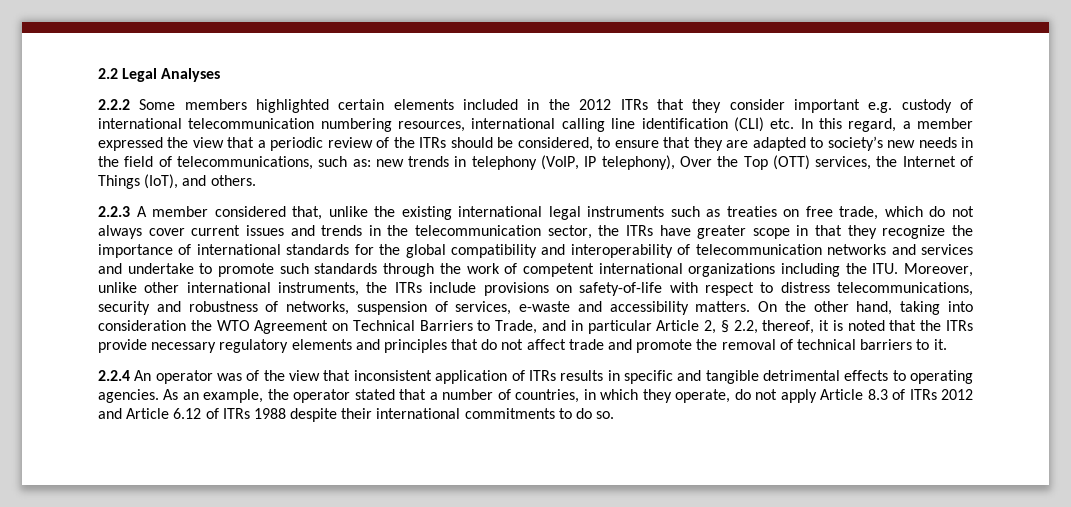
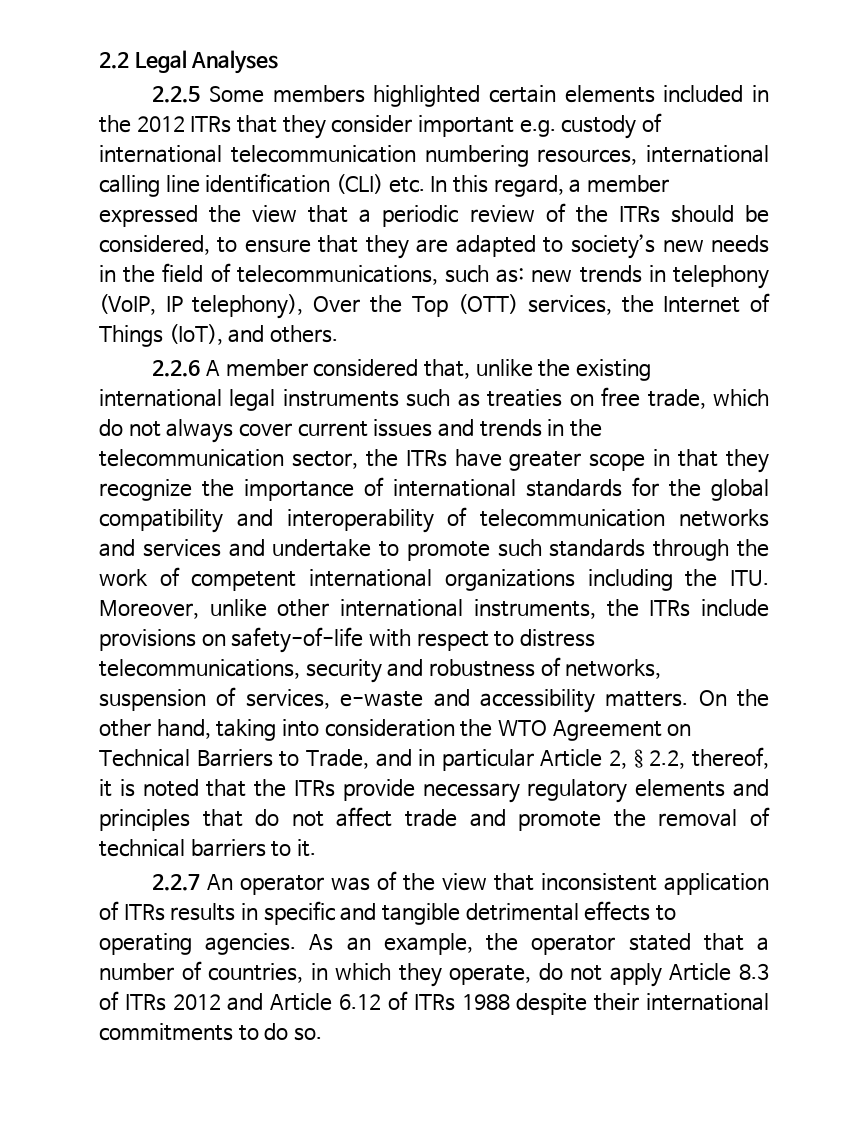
[98,99,130,110] 2.2.2 -> [152,86,201,103] 2.2.5
[98,206,130,217] 2.2.3 -> [152,360,201,377] 2.2.6
[98,370,130,381] 2.2.4 -> [152,874,201,891] 2.2.7

